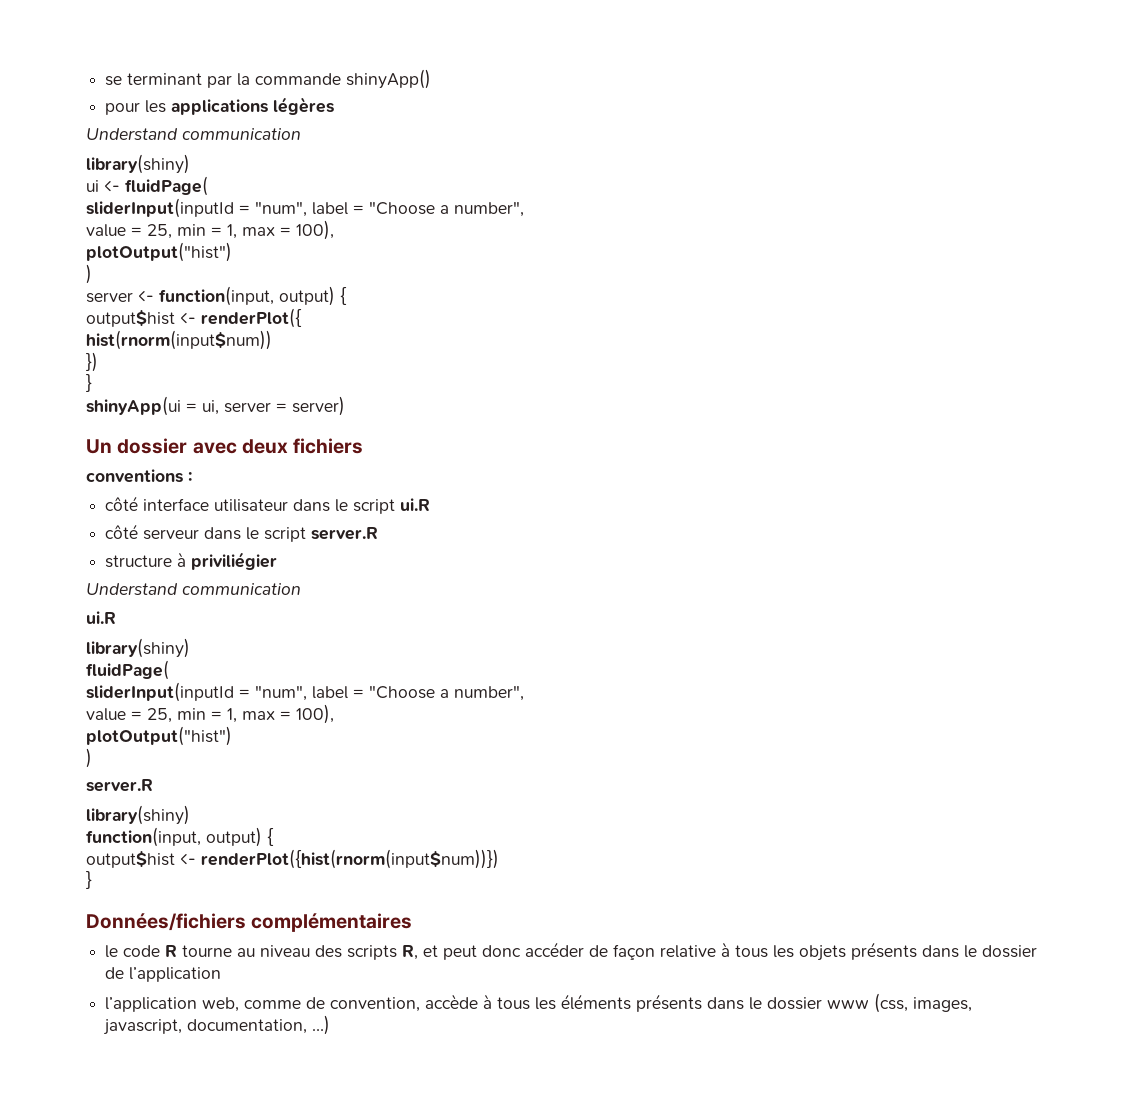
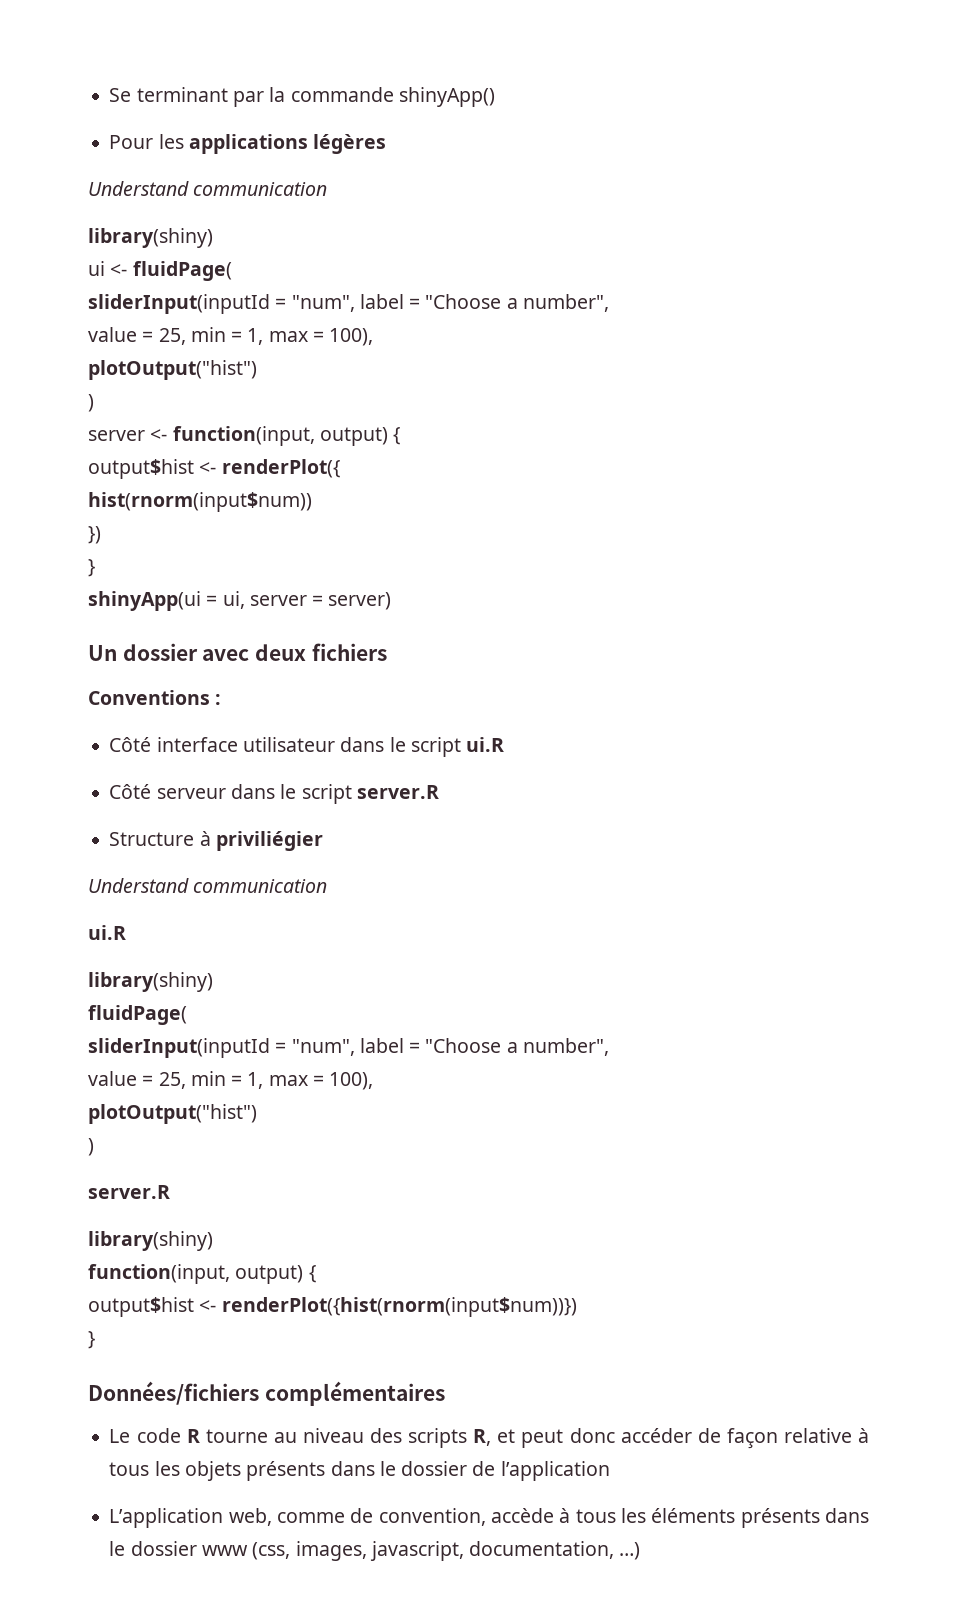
[105,76,123,86] se -> [109,88,132,102] Se
[105,102,141,115] pour -> [109,135,154,149] Pour
[86,469,183,483] conventions -> [88,690,210,705] Conventions
[105,496,139,511] côté -> [109,737,152,752] Côté
[105,524,139,539] côté -> [109,784,152,799] Côté
[105,555,173,568] structure -> [109,832,195,846] Structure
[105,945,119,958] le -> [109,1429,131,1443] Le
[105,997,198,1012] l’application -> [109,1508,224,1528] L’application

